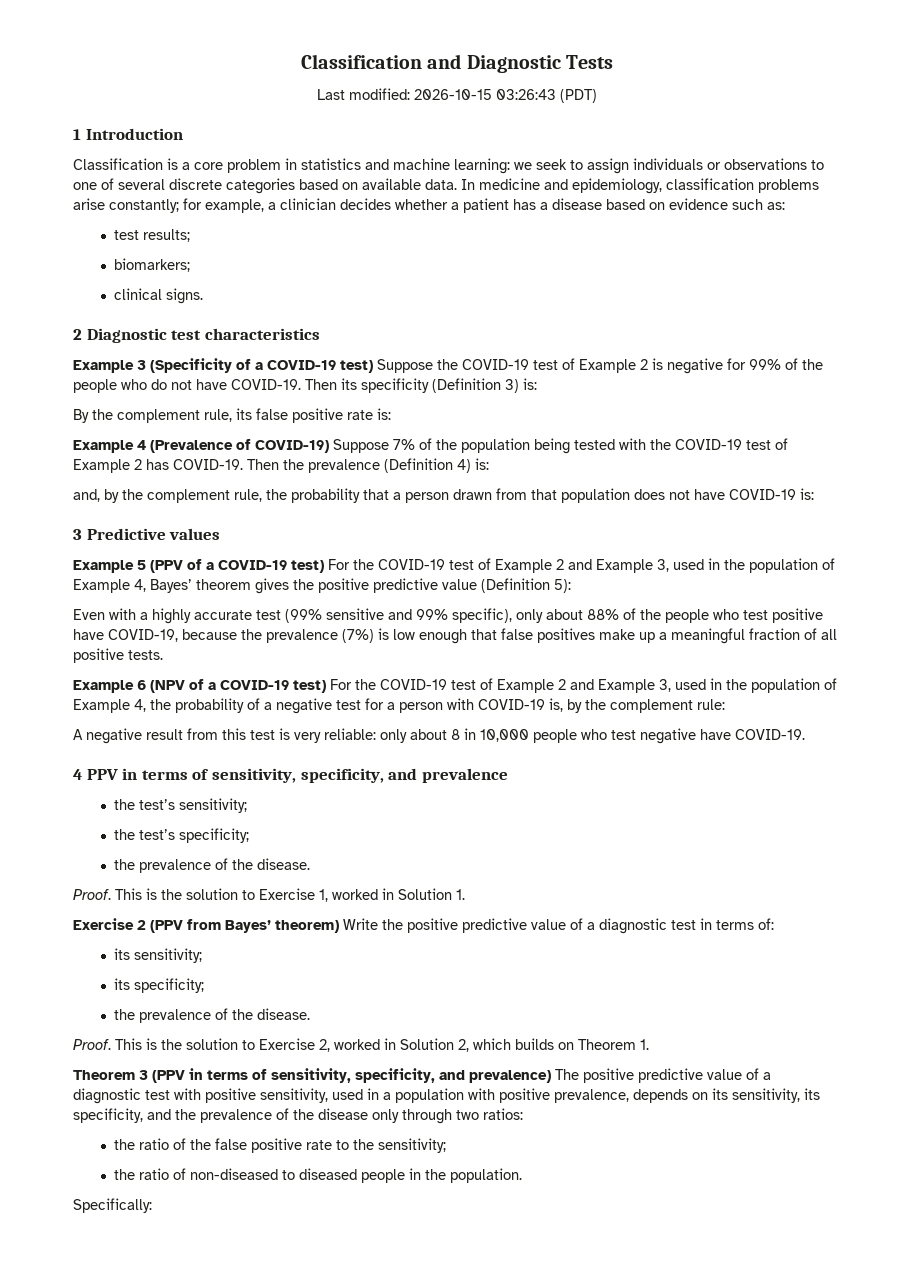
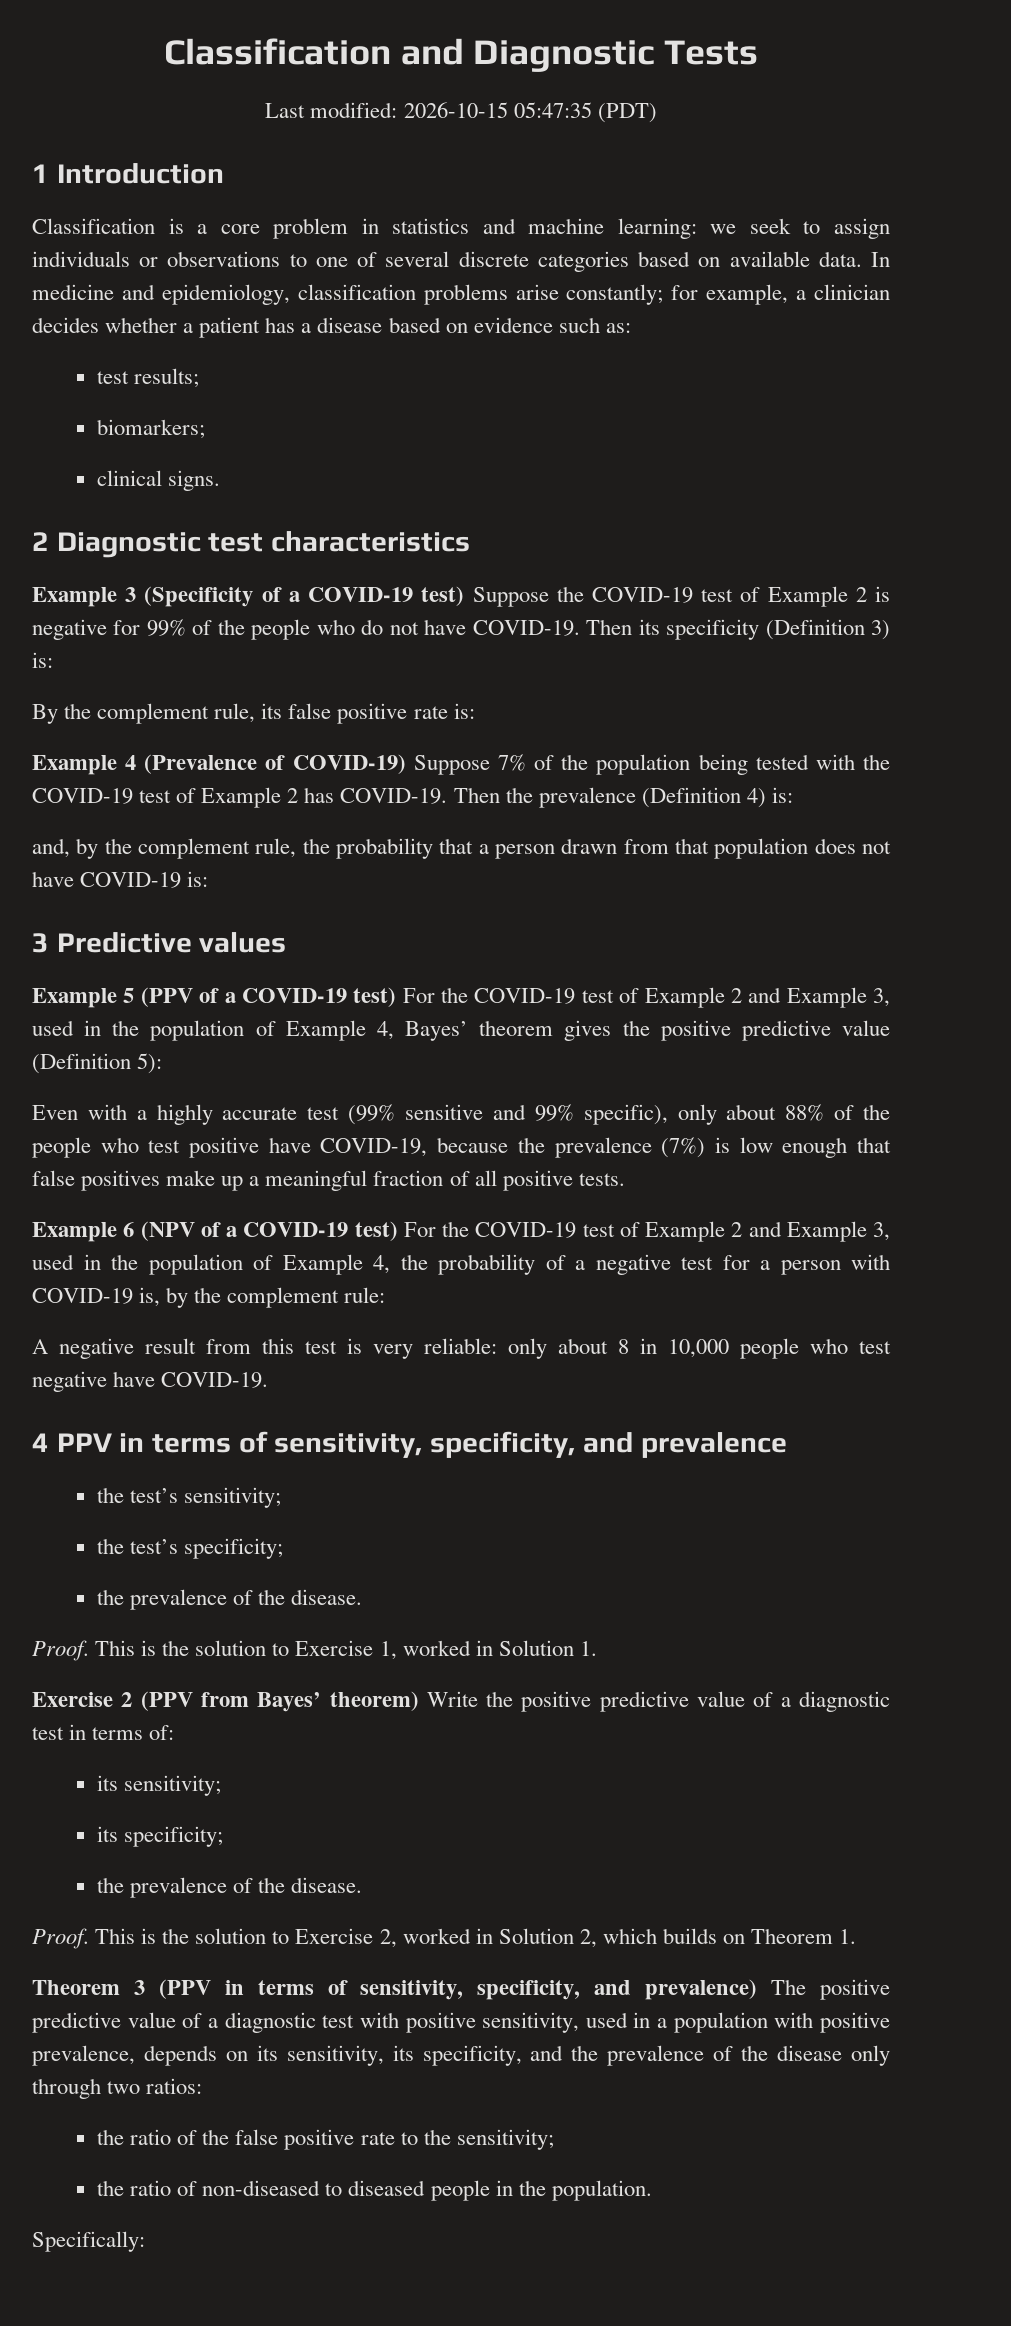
[496,89,556,100] 03:26:43 -> [513,102,592,118] 05:47:35

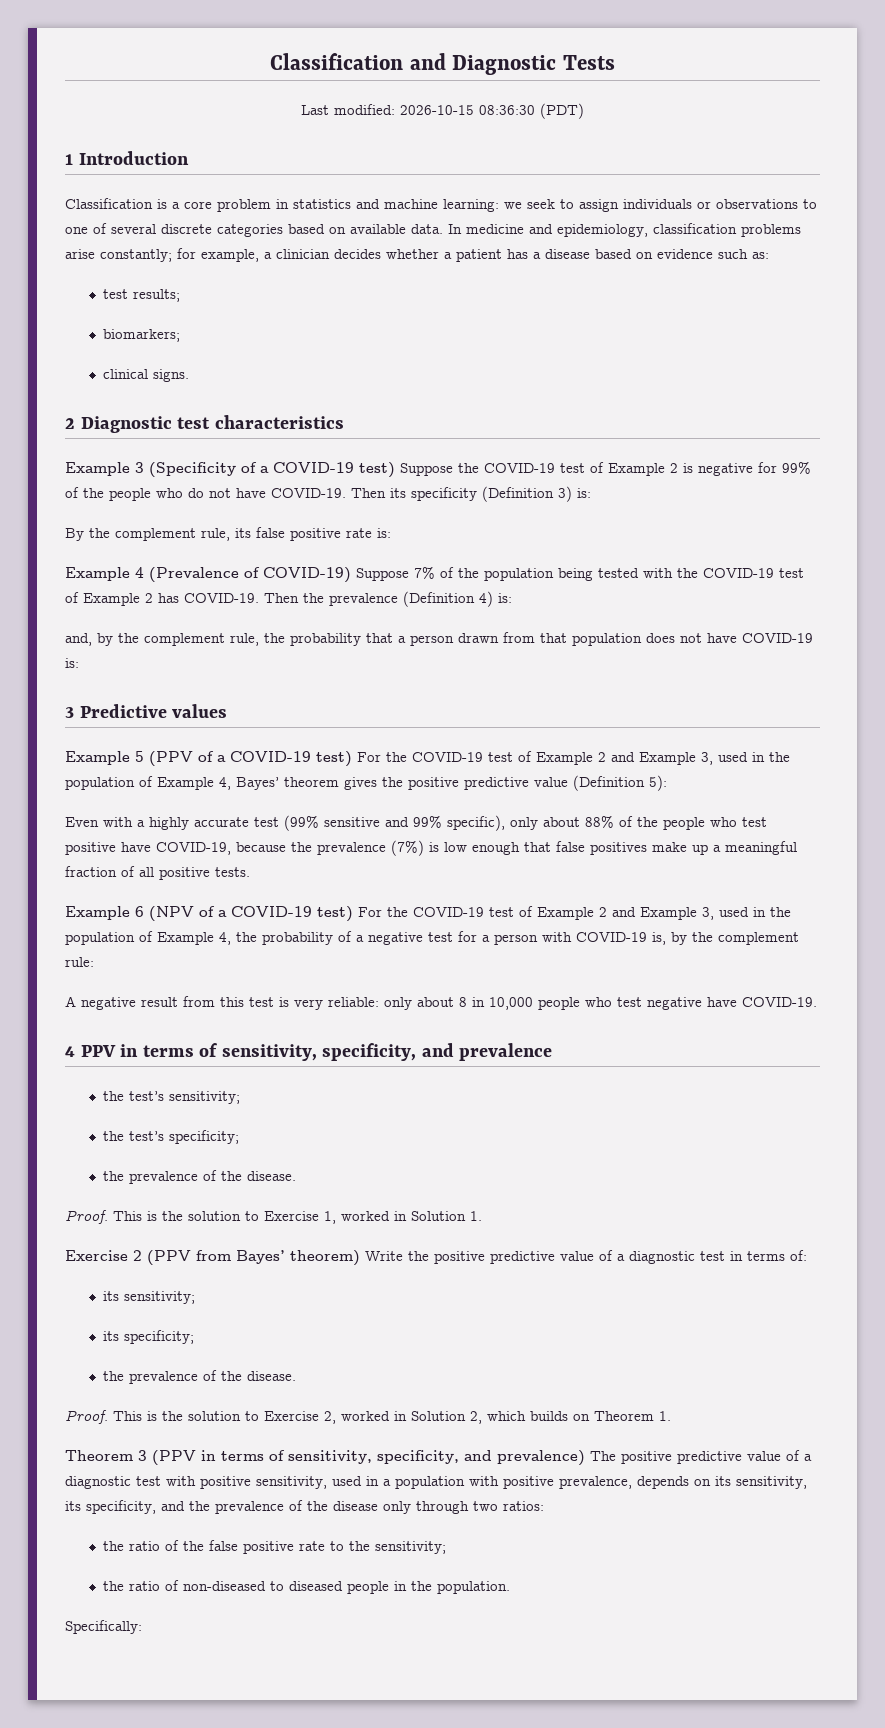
[513,102,592,118] 05:47:35 -> [479,105,535,115] 08:36:30

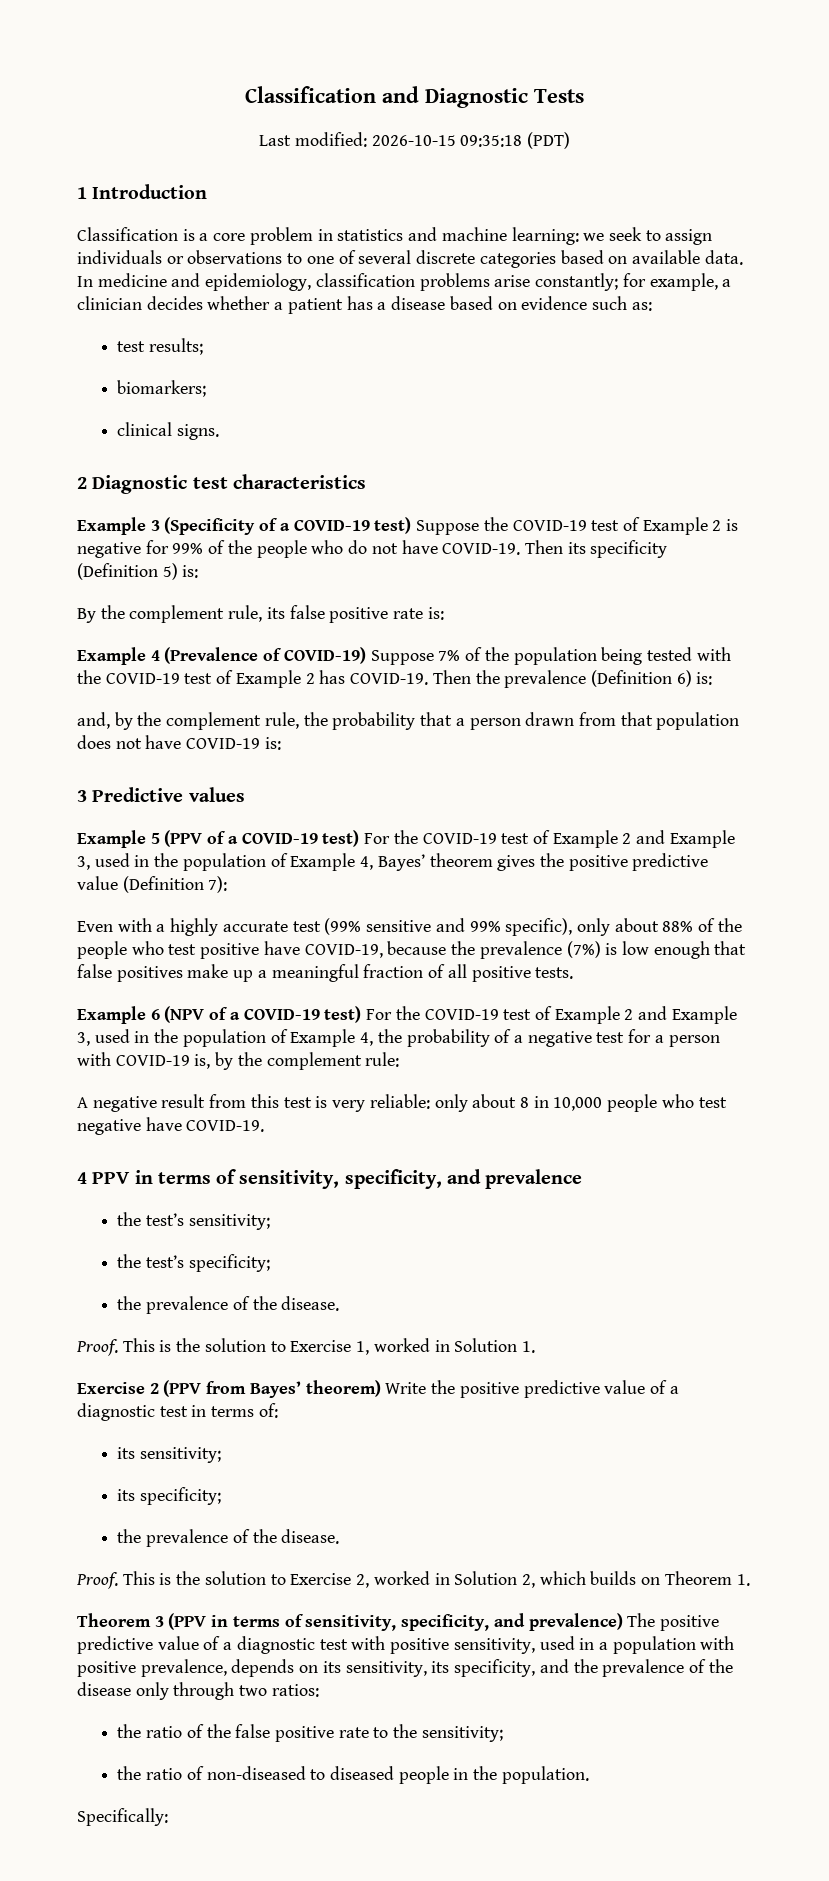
[479,105,535,115] 08:36:30 -> [460,135,523,147] 09:35:18
[558,486,572,502] 3) -> [162,563,178,580] 5)
[479,591,493,607] 4) -> [676,670,692,687] 6)
[649,775,667,791] 5): -> [208,876,228,893] 7):

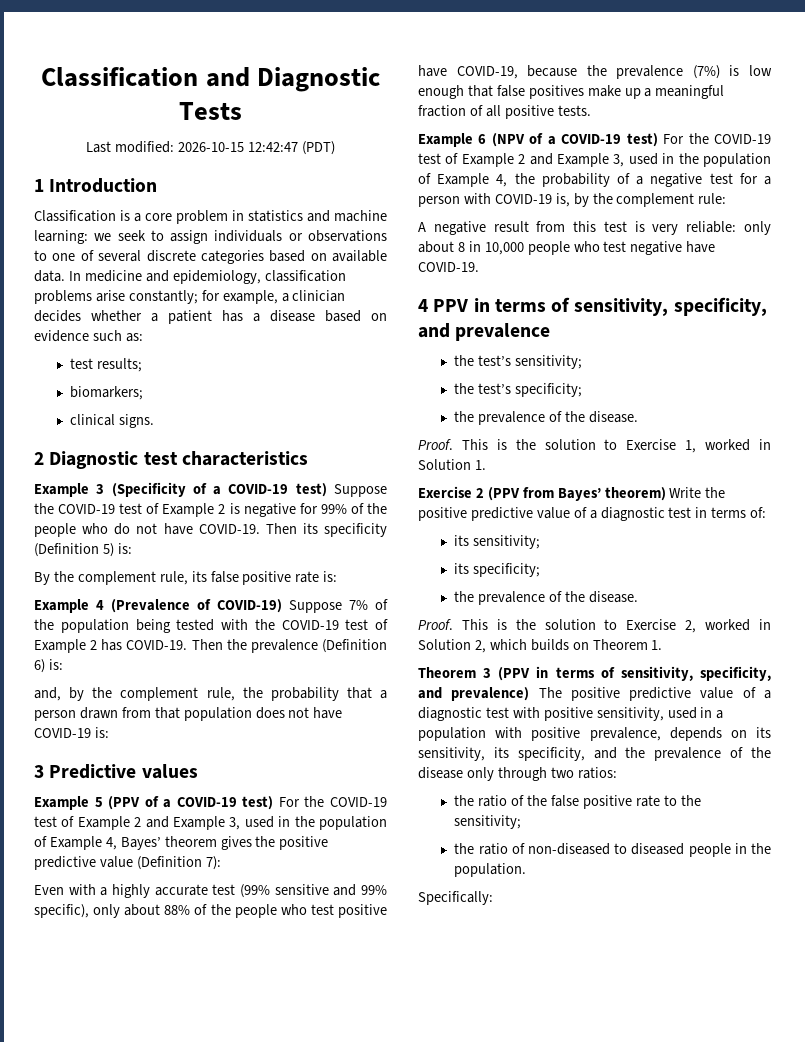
[460,135,523,147] 09:35:18 -> [247,142,298,152] 12:42:47

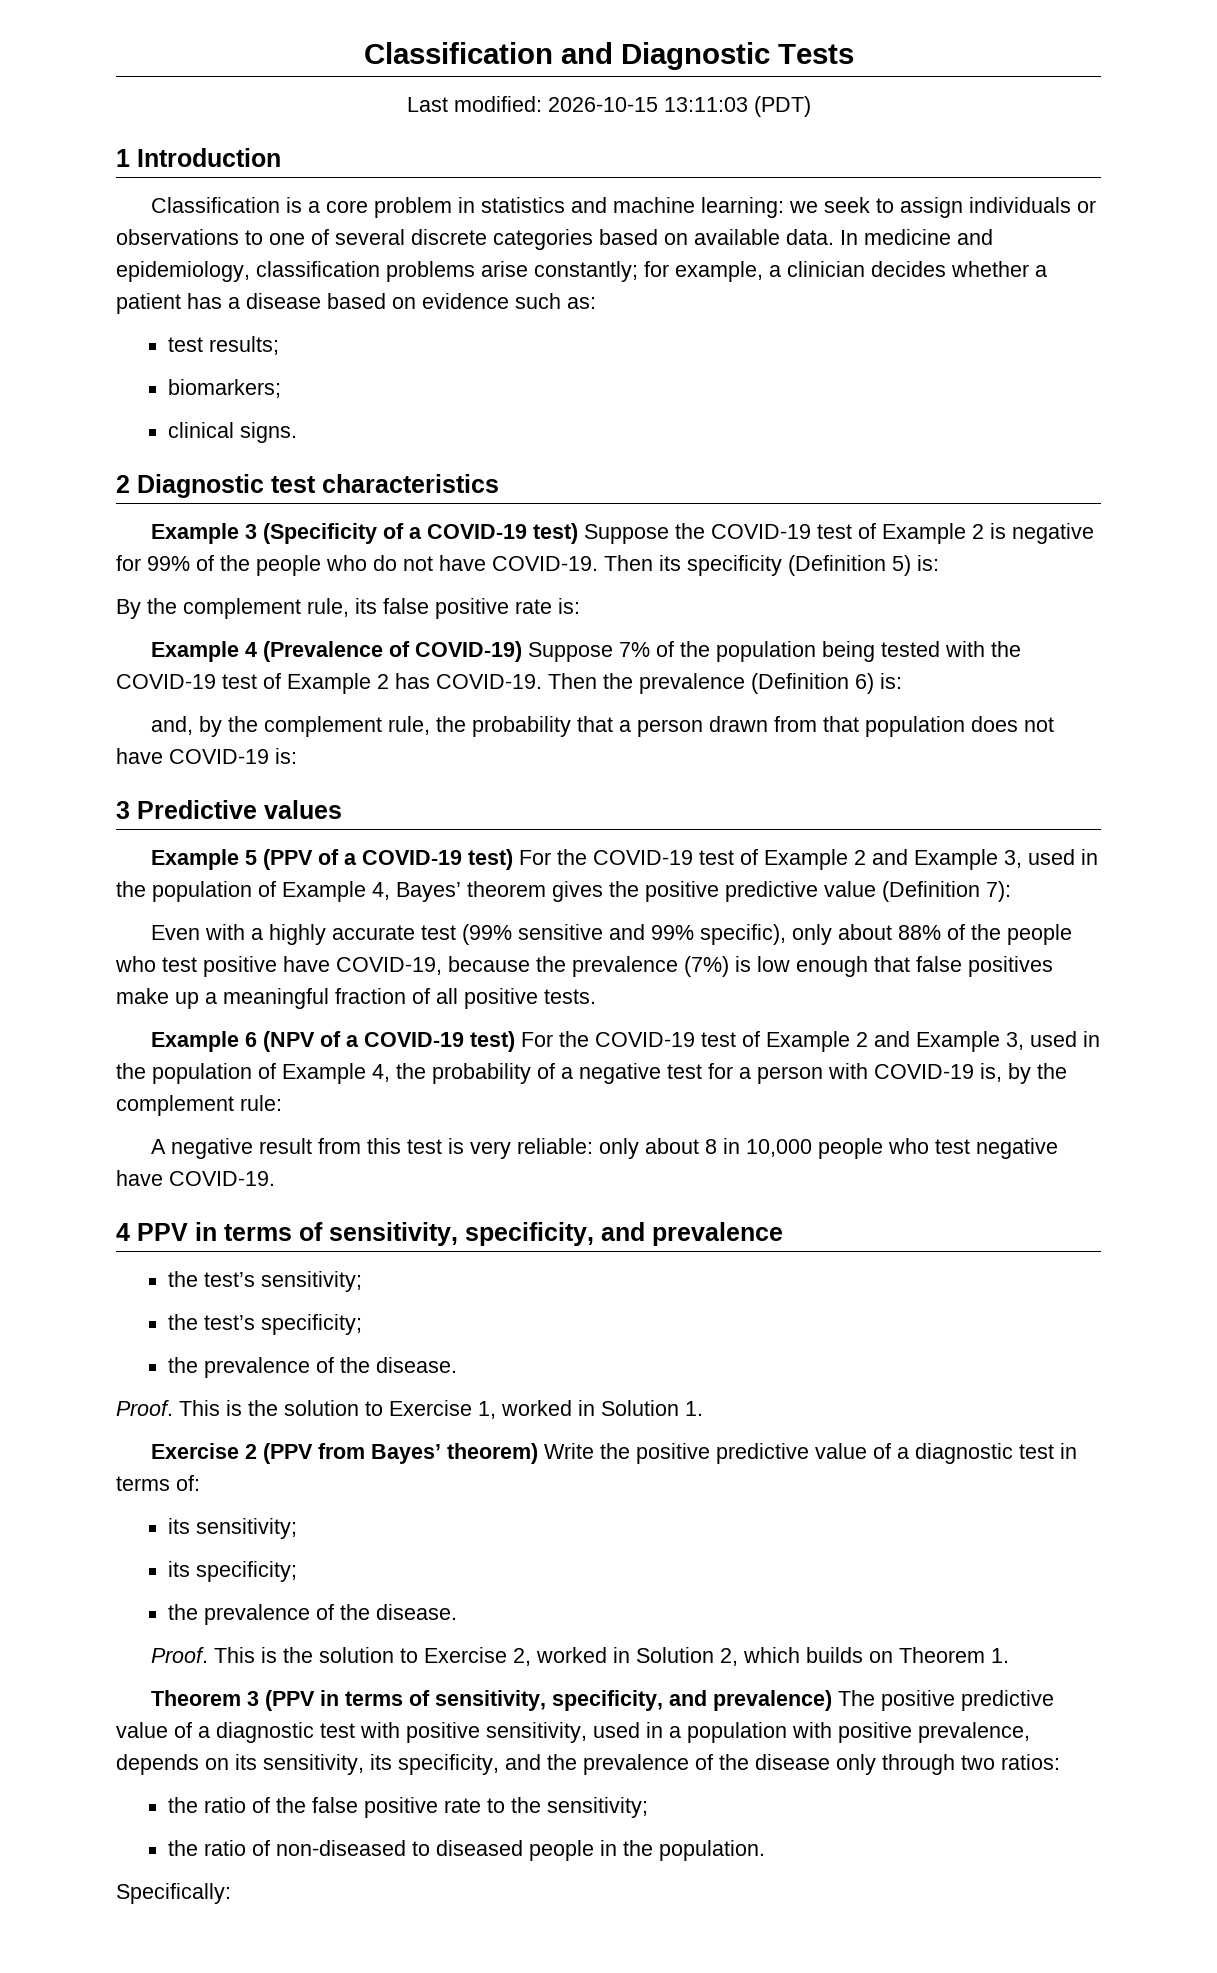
[247,142,298,152] 12:42:47 -> [663,97,748,112] 13:11:03

